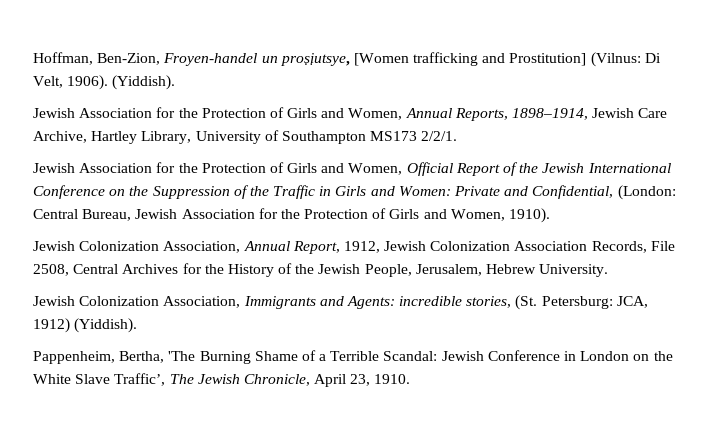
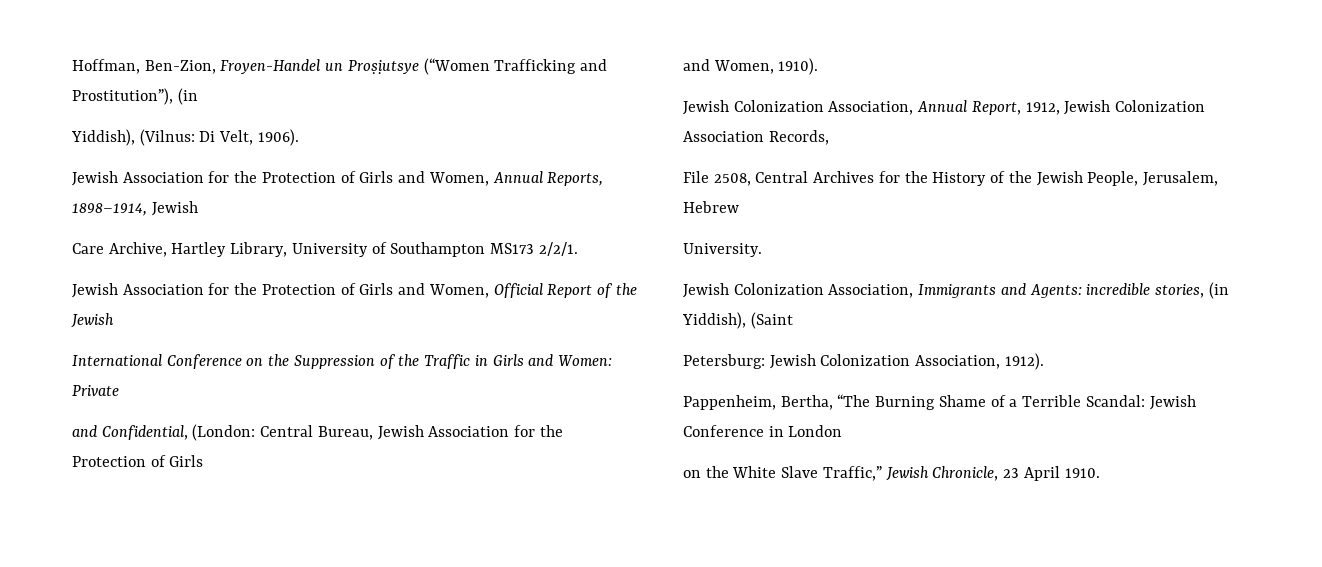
[163,52,587,66] Froyen-handel un proṣịutsye, [Women trafficking and Prostitution] -> [220,58,608,75] [72,88,198,105] [71,129,135,146] Froyen-Handel un Proṣịutsye (“Women Trafficking and Prostitution”), (in // Yiddish),
[112,75,176,90] (Yiddish). -> (299, 137) none
(635, 113) none -> (198, 208) //
(585, 168) none -> (114, 320) //
(501, 191) none -> (119, 390) //
(420, 214) none -> (204, 461) //
(647, 247) none -> (829, 137) //
(537, 269) none -> (739, 207) //
[515,295,648,310] [33,318,138,333] (St. Petersburg: JCA, 1912) (Yiddish). -> [1208,282,1229,299] [682,312,793,329] [683,353,1044,370] (in Yiddish), (Saint // Petersburg: Jewish Colonization Association, 1912).
[168,351,196,361] 'The -> [837,394,871,407] “The
(630, 356) none -> (843, 431) //
[114,373,371,387] Traffic’, The Jewish Chronicle, April 23, -> [822,466,1060,481] Traffic,” Jewish Chronicle, 23 April

